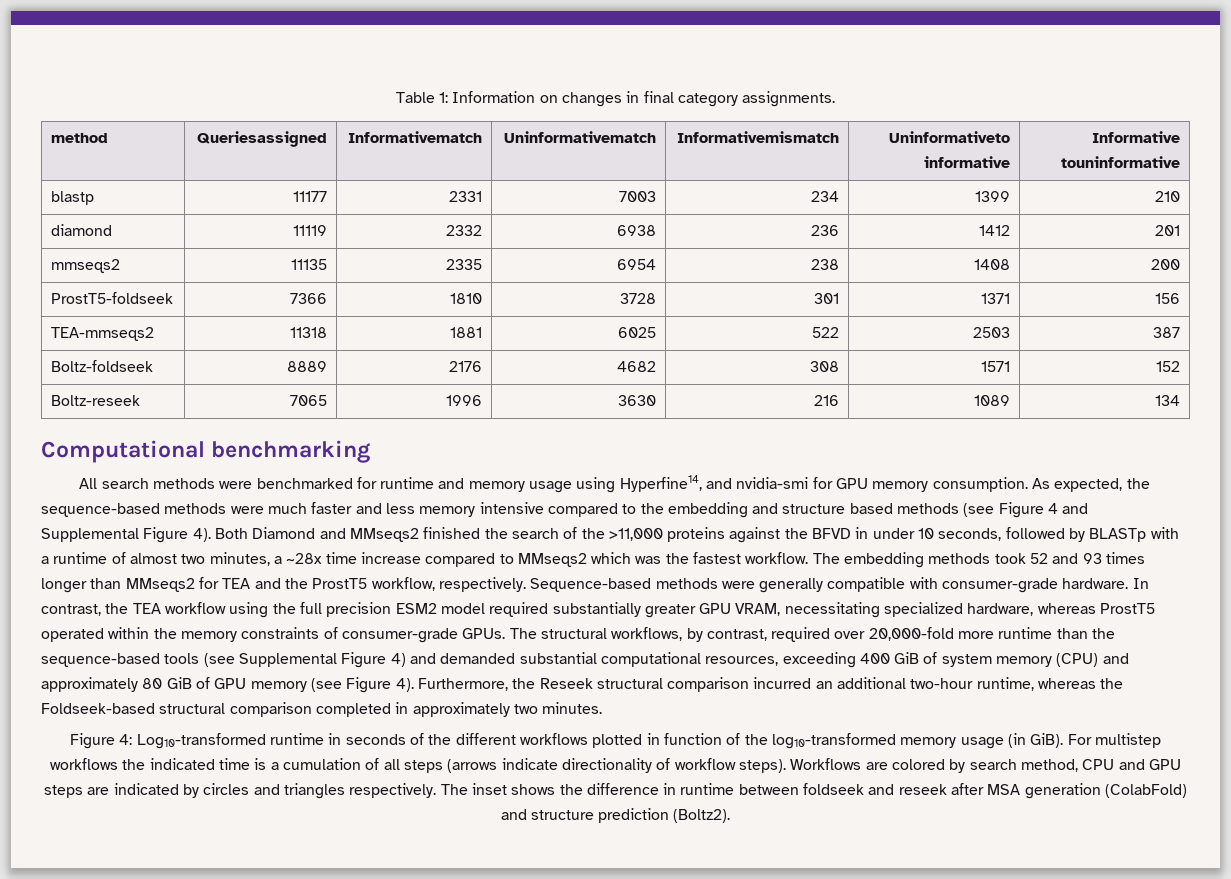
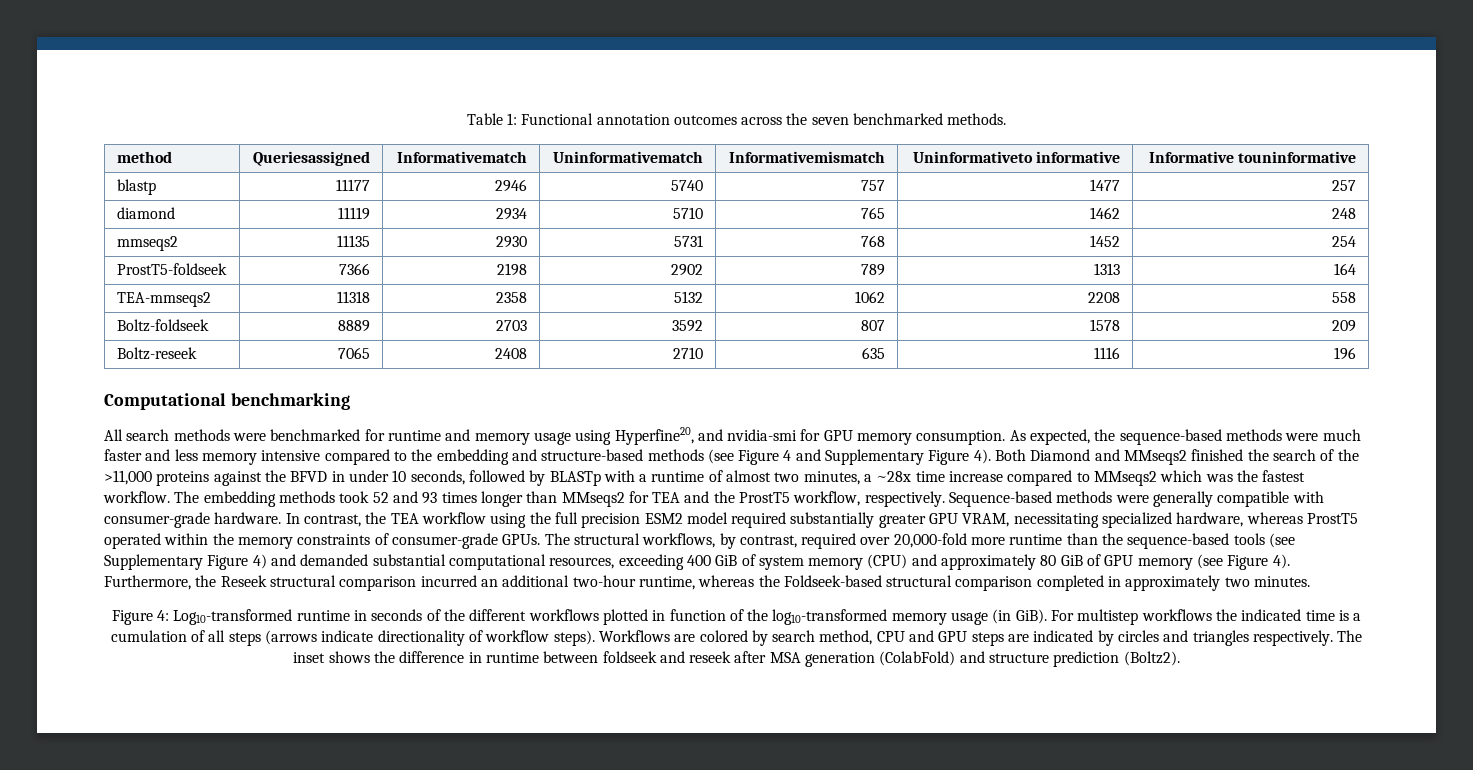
[452,91,836,107] Information on changes in final category assignments. -> [521,113,1007,125] Functional annotation outcomes across the seven benchmarked methods.
[448,191,482,202] [618,191,656,202] [810,191,839,202] [974,191,1010,202] [1154,191,1180,202] [51,224,113,236] [292,225,327,236] [445,225,482,236] [616,225,656,236] [810,225,839,236] [978,225,1010,236] [1154,225,1180,236] [51,259,121,273] [290,259,327,270] [445,259,482,270] [616,259,656,270] [810,259,839,270] [973,259,1010,270] [1150,259,1180,270] [51,292,174,304] [289,293,327,304] [449,293,482,304] [619,293,656,304] [813,293,839,304] [980,293,1010,304] [1154,293,1180,304] [51,327,155,341] [289,327,327,338] [449,327,482,338] [617,327,656,338] [811,327,839,338] [972,327,1010,338] [1152,327,1180,338] [51,360,154,372] [286,361,327,372] [448,361,482,372] [616,361,656,372] [809,361,839,372] [980,361,1010,372] [1155,361,1180,372] [51,395,141,406] [289,395,327,406] [445,395,482,406] [617,395,656,406] [813,395,839,406] [973,395,1010,406] [1154,395,1180,406] 2331 | 7003 | 234 | 1399 | 210 // diamond | 11119 | 2332 | 6938 | 236 | 1412 | 201 // mmseqs2 | 11135 | 2335 | 6954 | 238 | 1408 | 200 // ProstT5-foldseek | 7366 | 1810 | 3728 | 301 | 1371 | 156 // TEA-mmseqs2 | 11318 | 1881 | 6025 | 522 | 2503 | 387 // Boltz-foldseek | 8889 | 2176 | 4682 | 308 | 1571 | 152 // Boltz-reseek | 7065 | 1996 | 3630 | 216 | 1089 | 134 -> [495,179,528,192] [671,180,704,191] [861,180,886,191] [1090,179,1121,191] [1332,180,1357,191] [116,207,175,219] [338,207,371,220] [496,208,528,220] [673,207,704,219] [861,207,886,219] [1090,207,1121,219] [1332,208,1357,219] [116,236,178,251] [337,235,371,247] [496,236,528,248] [674,235,704,247] [861,235,886,247] [1090,235,1121,247] [1332,236,1357,247] [116,263,227,275] [339,263,371,275] [497,263,528,276] [671,264,704,276] [861,264,886,276] [1094,263,1121,275] [1334,263,1357,275] [116,292,211,307] [337,291,371,303] [496,292,528,303] [674,291,704,303] [855,291,886,303] [1088,292,1121,303] [1332,292,1357,303] [116,319,209,332] [338,320,371,332] [496,320,528,331] [672,320,704,332] [861,320,886,331] [1090,319,1121,331] [1332,320,1357,332] [116,347,197,360] [338,347,371,359] [495,348,528,359] [673,347,704,359] [862,347,886,359] [1094,347,1121,359] [1334,347,1357,360] 2946 | 5740 | 757 | 1477 | 257 // diamond | 11119 | 2934 | 5710 | 765 | 1462 | 248 // mmseqs2 | 11135 | 2930 | 5731 | 768 | 1452 | 254 // ProstT5-foldseek | 7366 | 2198 | 2902 | 789 | 1313 | 164 // TEA-mmseqs2 | 11318 | 2358 | 5132 | 1062 | 2208 | 558 // Boltz-foldseek | 8889 | 2703 | 3592 | 807 | 1578 | 209 // Boltz-reseek | 7065 | 2408 | 2710 | 635 | 1116 | 196
[619,475,702,492] Hyperfine14, -> [614,427,694,445] Hyperfine20,
[782,503,893,514] structure based -> [541,449,644,461] structure-based
[41,528,139,542] Supplemental -> [825,449,925,465] Supplementary
[238,653,337,667] Supplemental -> [104,554,203,570] Supplementary

